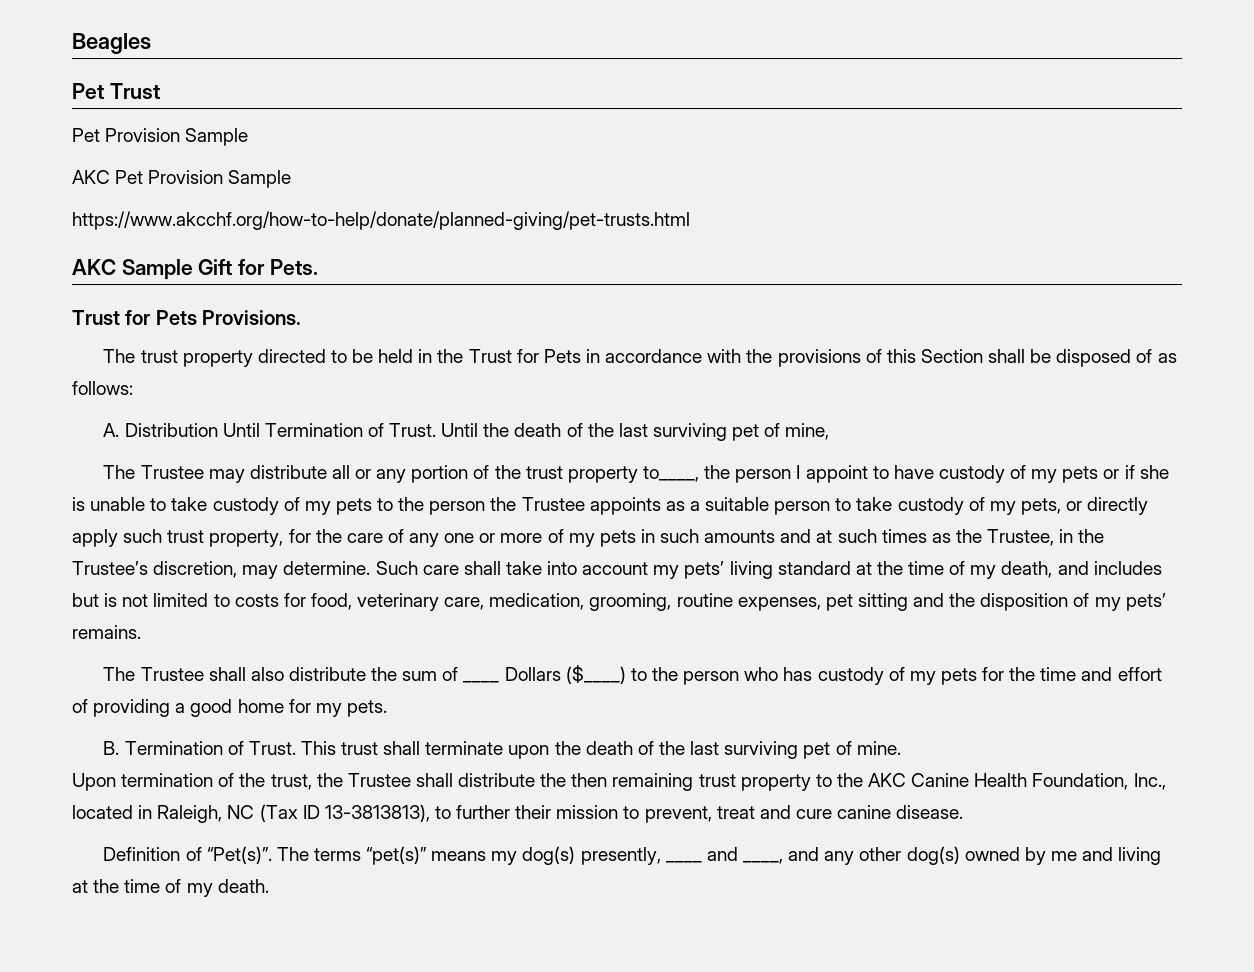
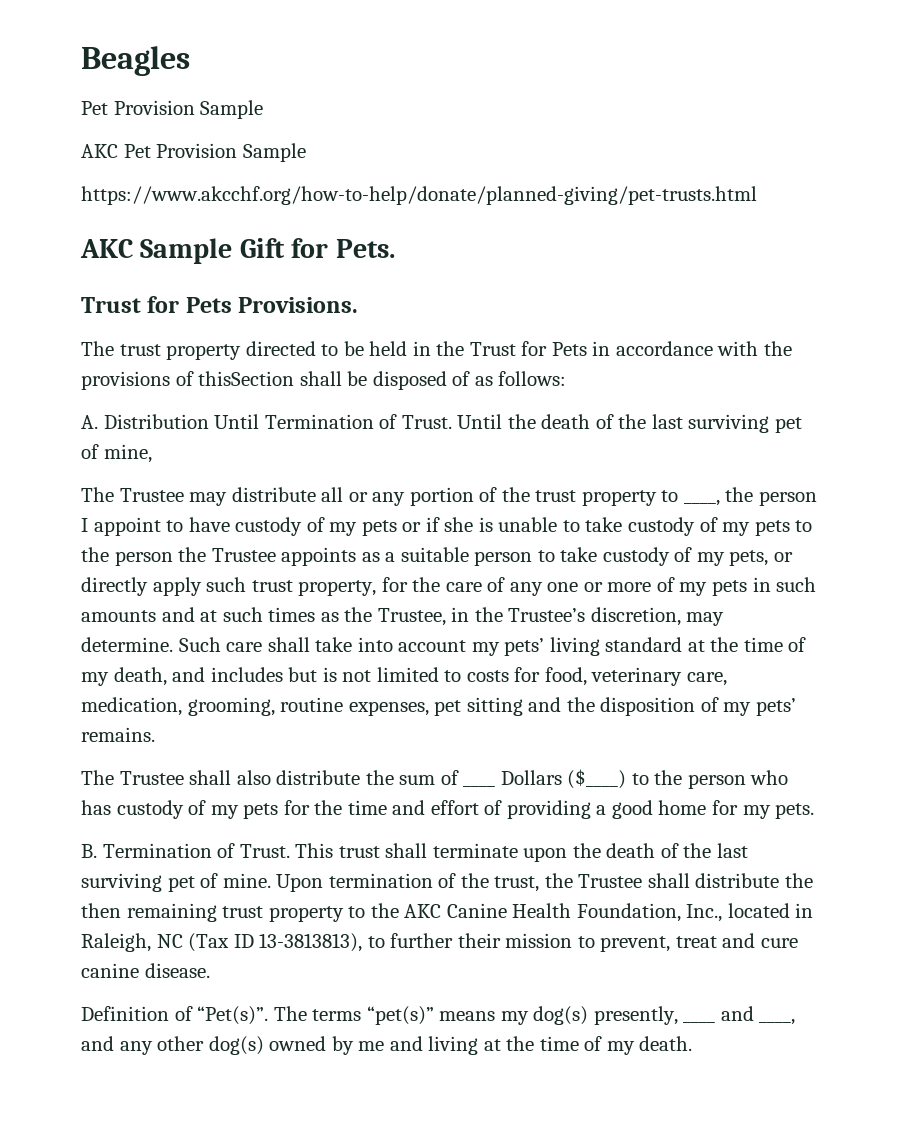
[72,83,160,99] // Pet Trust -> (190, 61) none
[886,349,983,363] this Section -> [198,371,295,386] thisSection
[642,466,699,482] to____, -> [661,490,720,506] to ____,
(901, 748) // -> (271, 880) none

